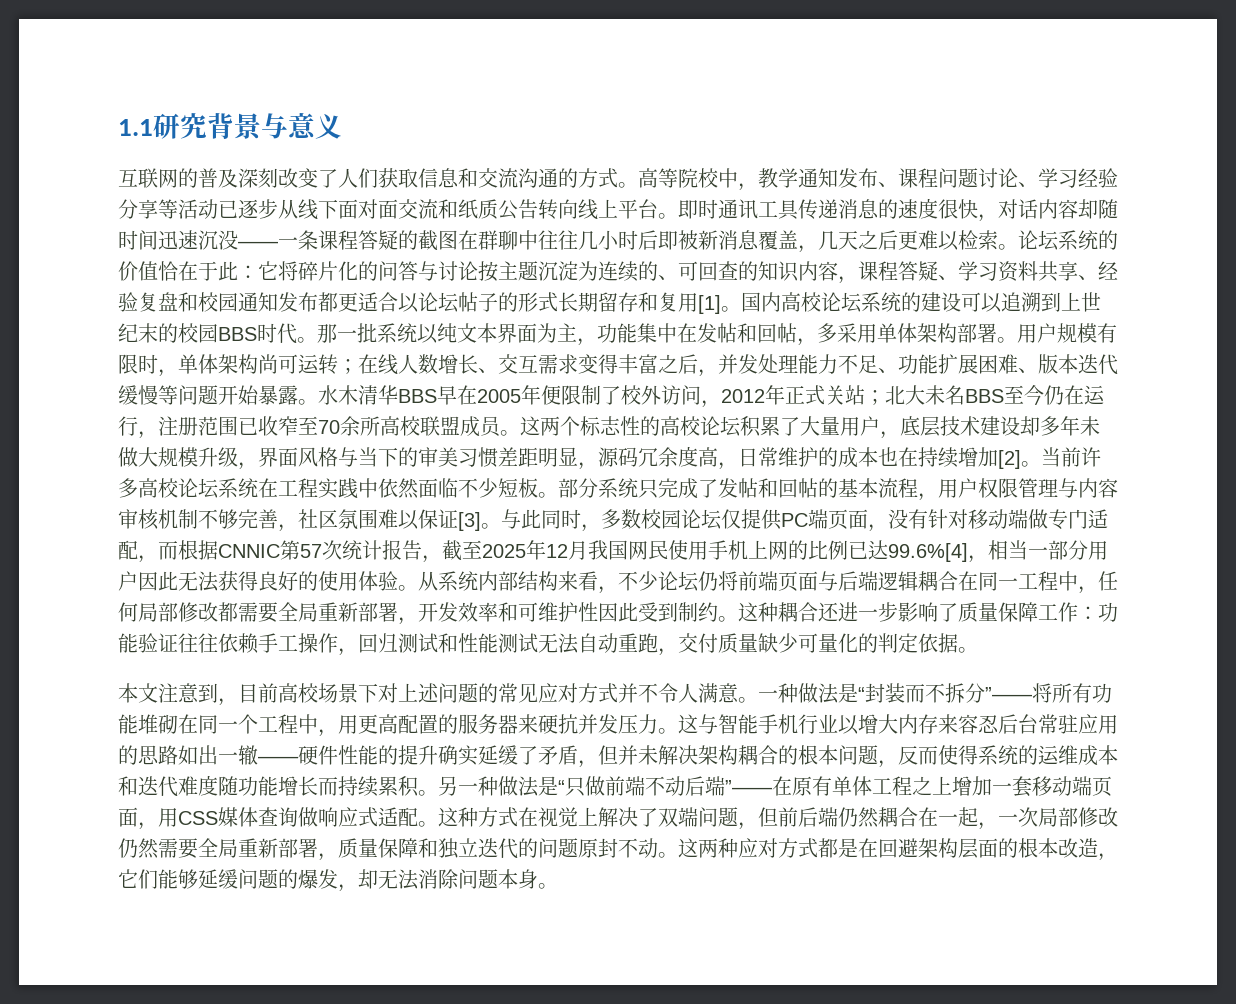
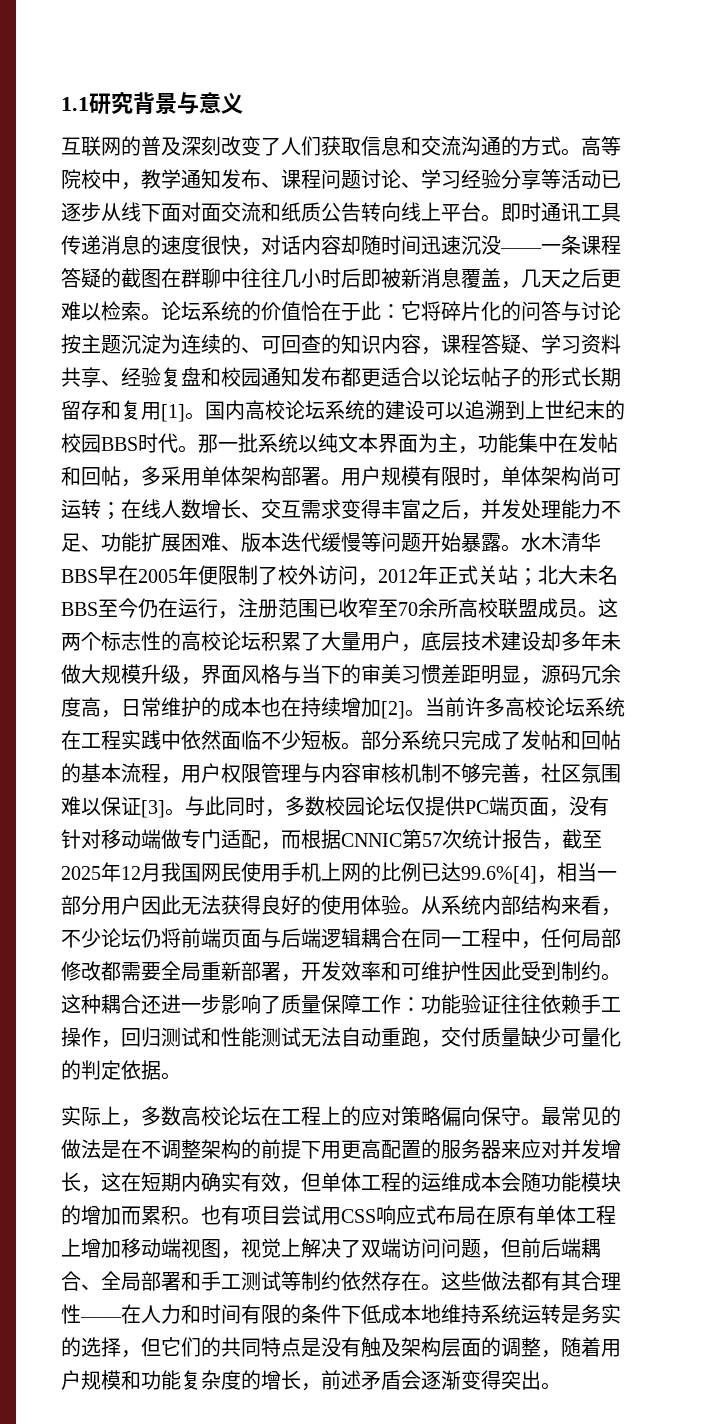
[118,683,1112,706] [118,714,338,737] 本文注意到，目前高校场景下对上述问题的常见应对方式并不令人满意。一种做法是“封装而不拆分”——将所有功能堆砌在同一个工程中， -> [61,1106,621,1127] [61,1139,321,1159] 实际上，多数高校论坛在工程上的应对策略偏向保守。最常见的做法是在不调整架构的前提下
[538,714,1118,735] [118,745,1118,768] [118,775,1112,797] [118,807,538,830] 硬抗并发压力。这与智能手机行业以增大内存来容忍后台常驻应用的思路如出一辙——硬件性能的提升确实延缓了矛盾，但并未解决架构耦合的根本问题，反而使得系统的运维成本和迭代难度随功能增长而持续累积。另一种做法是“只做前端不动后端”——在原有单体工程之上增加一套移动端页面，用CSS媒体查询做响应式适配。这种方式在 -> [521,1139,621,1159] [61,1172,621,1193] [61,1205,616,1225] [61,1238,241,1259] 应对并发增长，这在短期内确实有效，但单体工程的运维成本会随功能模块的增加而累积。也有项目尝试用CSS响应式布局在原有单体工程上增加移动端视图，
(698, 817) none -> [401,1238,441,1258] 访问
[838,807,1118,830] [118,838,1118,861] [118,869,538,892] 仍然耦合在一起，一次局部修改仍然需要全局重新部署，质量保障和独立迭代的问题原封不动。这两种应对方式都是在回避架构层面的根本改造，它们能够延缓问题的爆发，却无法消除问题本身 -> [581,1238,601,1258] [61,1271,621,1291] [61,1304,621,1324] [61,1337,621,1358] [61,1370,541,1391] 耦合、全局部署和手工测试等制约依然存在。这些做法都有其合理性——在人力和时间有限的条件下低成本地维持系统运转是务实的选择，但它们的共同特点是没有触及架构层面的调整，随着用户规模和功能复杂度的增长，前述矛盾会逐渐变得突出

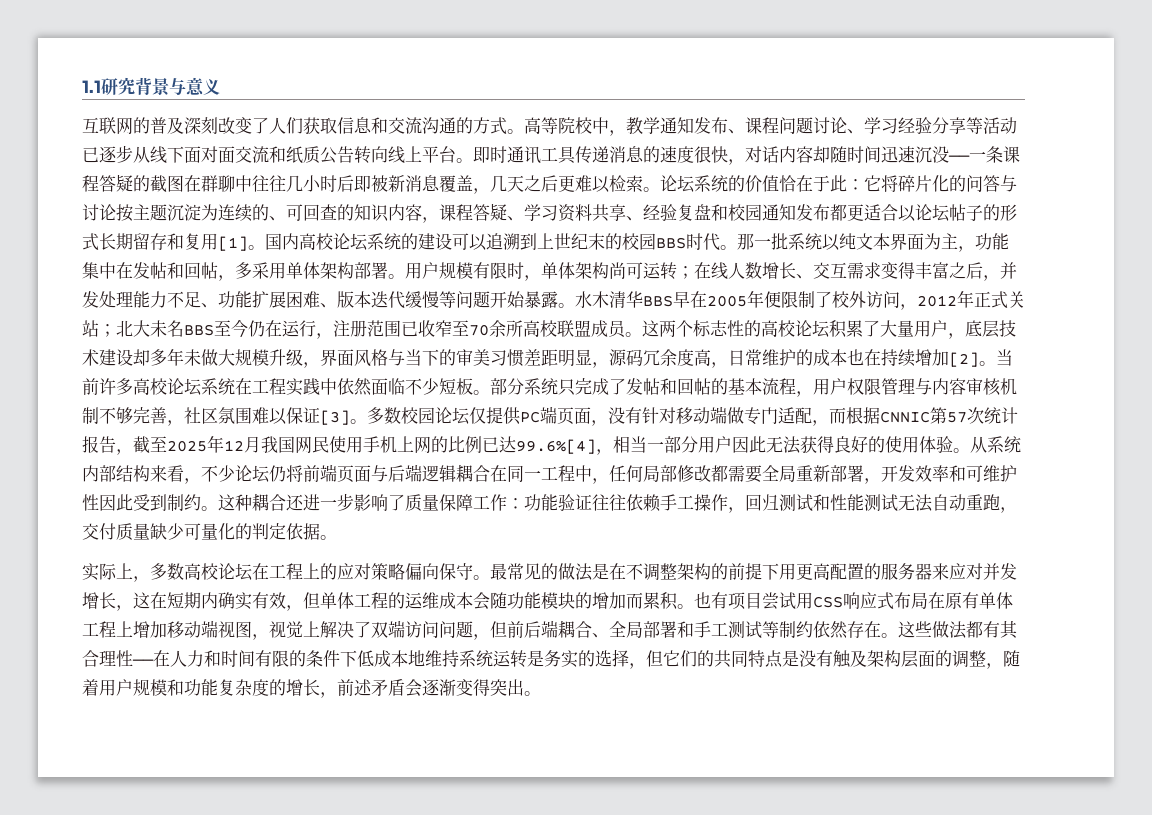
[185,796,285,817] 与此同时， -> (367, 421) none

